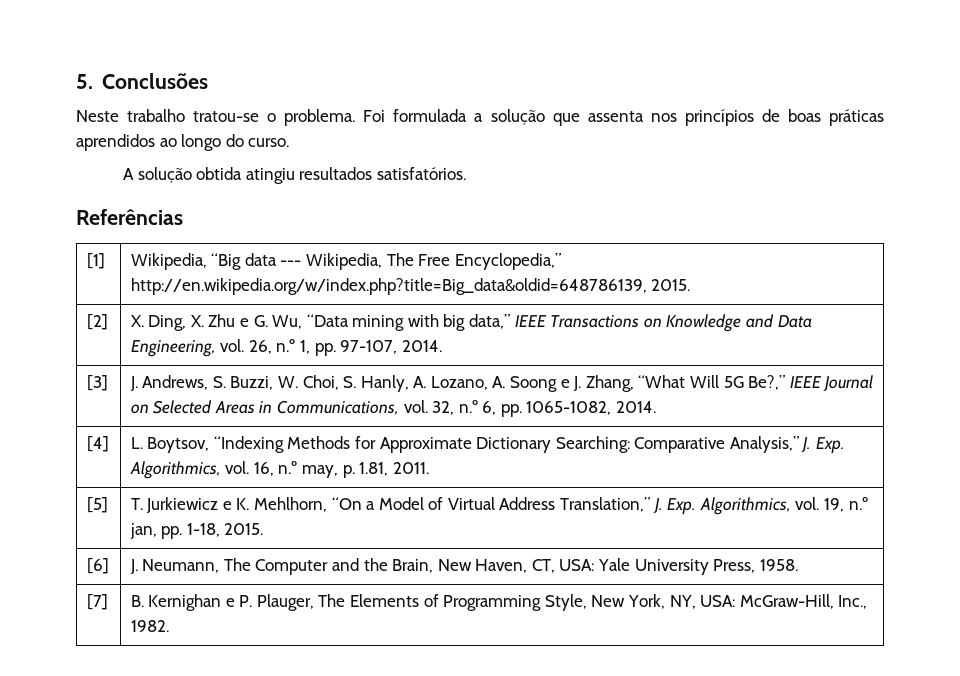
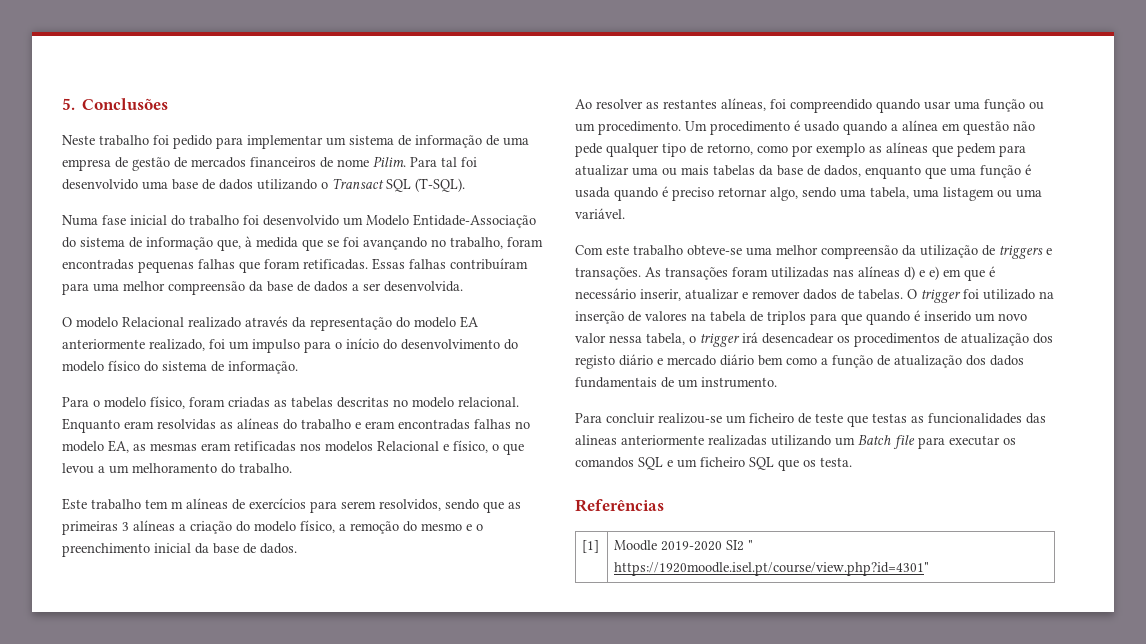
[193,109,885,126] [76,134,290,151] [123,167,467,184] [76,209,183,225] [86,253,105,269] [130,253,561,270] [130,278,691,295] [86,314,108,330] [130,314,812,332] [130,339,442,357] [86,375,108,391] [129,375,874,392] [130,400,657,417] [86,436,109,452] [130,436,846,454] [129,461,429,479] [86,497,108,513] [130,497,868,515] [129,523,264,539] [86,558,109,574] [129,558,798,575] [86,594,108,610] [130,594,868,611] [130,620,169,632] tratou-se o problema. Foi formulada a solução que assenta nos princípios de boas práticas aprendidos ao longo do curso. // A solução obtida atingiu resultados satisfatórios. // Referências // [1] | Wikipedia, “Big data --- Wikipedia, The Free Encyclopedia,” http://en.wikipedia.org/w/index.php?title=Big_data&oldid=648786139, 2015. // [2] | X. Ding, X. Zhu e G. Wu, “Data mining with big data,” IEEE Transactions on Knowledge and Data Engineering, vol. 26, n.º 1, pp. 97-107, 2014. // [3] | J. Andrews, S. Buzzi, W. Choi, S. Hanly, A. Lozano, A. Soong e J. Zhang, “What Will 5G Be?,” IEEE Journal on Selected Areas in Communications, vol. 32, n.º 6, pp. 1065-1082, 2014. // [4] | L. Boytsov, “Indexing Methods for Approximate Dictionary Searching: Comparative Analysis,” J. Exp. Algorithmics, vol. 16, n.º may, p. 1.81, 2011. // [5] | T. Jurkiewicz e K. Mehlhorn, “On a Model of Virtual Address Translation,” J. Exp. Algorithmics, vol. 19, n.º jan, pp. 1-18, 2015. // [6] | J. Neumann, The Computer and the Brain, New Haven, CT, USA: Yale University Press, 1958. // [7] | B. Kernighan e P. Plauger, The Elements of Programming Style, New York, NY, USA: McGraw-Hill, Inc., 1982. -> [153,135,529,149] [62,156,477,171] [62,178,465,192] [62,214,536,228] [62,236,543,251] [62,258,528,273] [62,281,463,295] [62,316,479,331] [62,338,518,353] [62,360,298,374] [62,396,519,409] [62,418,530,433] [62,440,524,455] [62,463,292,474] [62,498,521,513] [62,520,483,535] [62,543,297,557] [575,98,1044,113] [575,120,1035,135] [575,142,1026,157] [575,164,1031,179] [575,186,1042,201] [575,208,625,219] [575,245,1052,259] [575,266,995,281] [575,288,1054,303] [575,310,1027,325] [575,332,1053,347] [575,354,1024,369] [575,377,777,388] [575,413,1046,427] [575,435,1016,449] [575,457,852,471] [575,499,664,512] [582,540,600,553] [614,540,754,551] [614,562,930,576] foi pedido para implementar um sistema de informação de uma empresa de gestão de mercados financeiros de nome Pilim. Para tal foi desenvolvido uma base de dados utilizando o Transact SQL (T-SQL). // Numa fase inicial do trabalho foi desenvolvido um Modelo Entidade-Associação do sistema de informação que, à medida que se foi avançando no trabalho, foram encontradas pequenas falhas que foram retificadas. Essas falhas contribuíram para uma melhor compreensão da base de dados a ser desenvolvida. // O modelo Relacional realizado através da representação do modelo EA anteriormente realizado, foi um impulso para o início do desenvolvimento do modelo físico do sistema de informação. // Para o modelo físico, foram criadas as tabelas descritas no modelo relacional. Enquanto eram resolvidas as alíneas do trabalho e eram encontradas falhas no modelo EA, as mesmas eram retificadas nos modelos Relacional e físico, o que levou a um melhoramento do trabalho. // Este trabalho tem m alíneas de exercícios para serem resolvidos, sendo que as primeiras 3 alíneas a criação do modelo físico, a remoção do mesmo e o preenchimento inicial da base de dados. // Ao resolver as restantes alíneas, foi compreendido quando usar uma função ou um procedimento. Um procedimento é usado quando a alínea em questão não pede qualquer tipo de retorno, como por exemplo as alíneas que pedem para atualizar uma ou mais tabelas da base de dados, enquanto que uma função é usada quando é preciso retornar algo, sendo uma tabela, uma listagem ou uma variável. // Com este trabalho obteve-se uma melhor compreensão da utilização de triggers e transações. As transações foram utilizadas nas alíneas d) e e) em que é necessário inserir, atualizar e remover dados de tabelas. O trigger foi utilizado na inserção de valores na tabela de triplos para que quando é inserido um novo valor nessa tabela, o trigger irá desencadear os procedimentos de atualização dos registo diário e mercado diário bem como a função de atualização dos dados fundamentais de um instrumento. // Para concluir realizou-se um ficheiro de teste que testas as funcionalidades das alineas anteriormente realizadas utilizando um Batch file para executar os comandos SQL e um ficheiro SQL que os testa. // Referências // [1] | Moodle 2019-2020 SI2 " https://1920moodle.isel.pt/course/view.php?id=4301"

